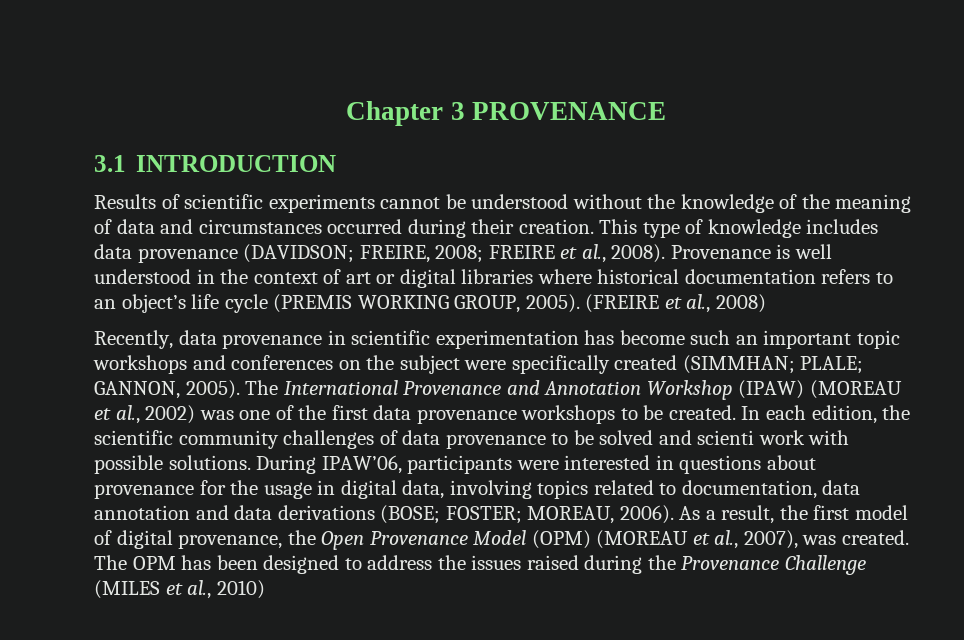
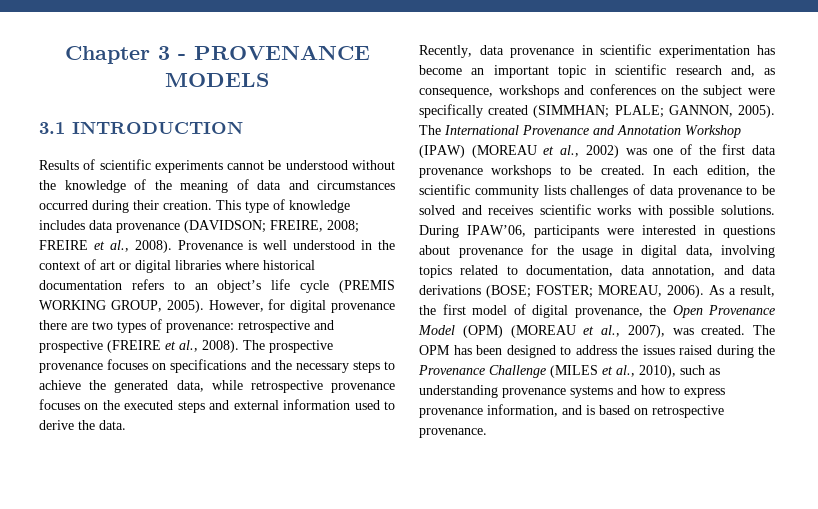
(465, 111) none -> [177,54,186,60] -
(666, 111) none -> [165,73,269,87] MODELS
[585,294,766,313] (FREIRE et al., 2008) -> [208,299,395,313] [39,319,334,333] [39,340,333,353] [39,359,395,373] [39,380,395,393] [39,399,396,413] [39,420,126,430] However, for digital provenance there are two types of provenance: retrospective and prospective (FREIRE et al., 2008). The prospective provenance focuses on specifications and the necessary steps to achieve the generated data, while retrospective provenance focuses on the executed steps and external information used to derive the data.
[690,330,731,345] such -> (462, 70) none
(900, 339) none -> [595,64,775,77] [419,88,493,98] in scientific research and, as consequence,
(279, 439) none -> [543,185,566,195] lists
[697,430,805,445] scienti work -> [488,204,632,215] receives scientific works
[94,505,190,520] annotation -> [652,265,716,277] annotation,
[216,580,265,599] 2010) -> [639,365,720,378] [419,385,725,398] [419,404,724,418] [419,428,487,438] 2010), such as understanding provenance systems and how to express provenance information, and is based on retrospective provenance.

